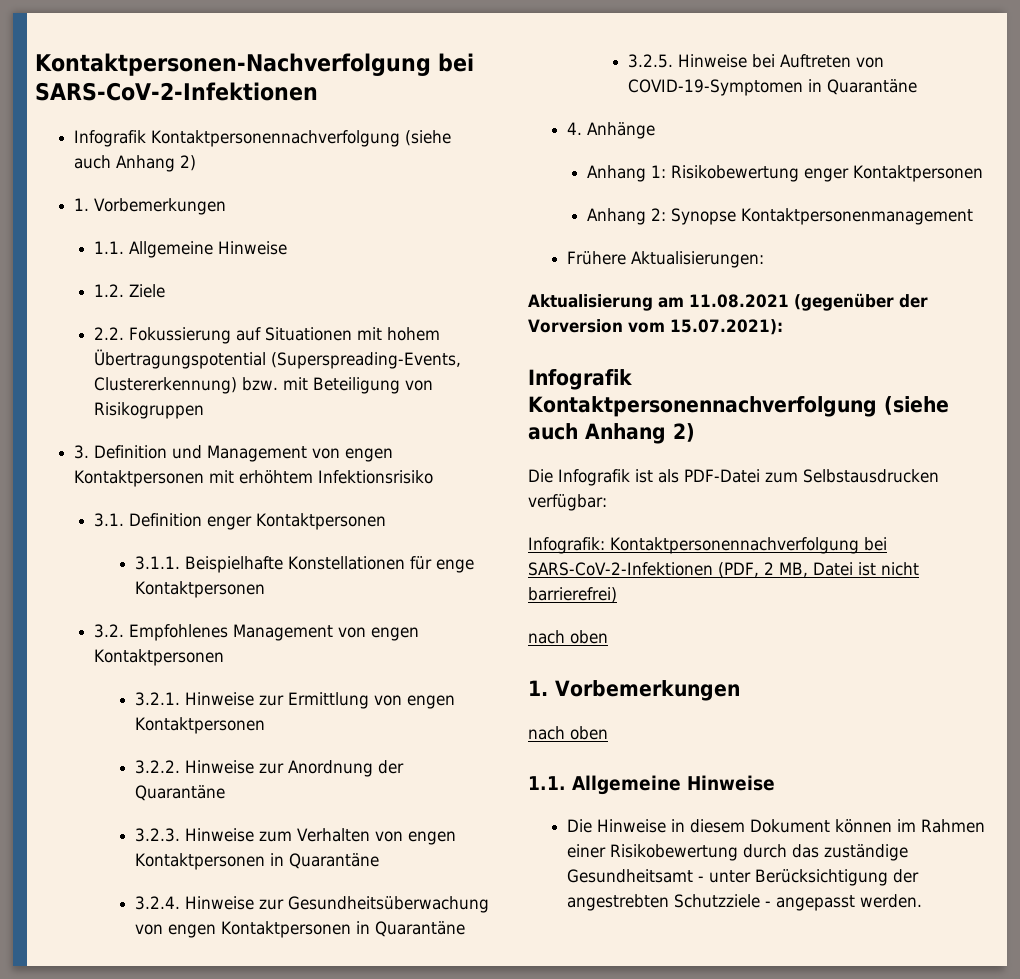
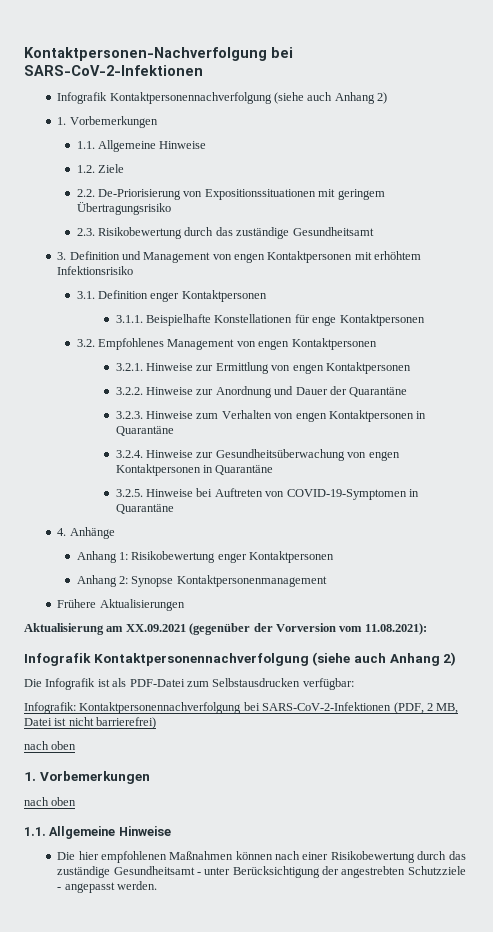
[129,327,441,344] [94,349,462,369] [94,377,434,394] [94,402,205,419] Fokussierung auf Situationen mit hohem Übertragungspotential (Superspreading-Events, Clustererkennung) bzw. mit Beteiligung von Risikogruppen -> [98,189,385,200] [76,202,171,215] [76,227,374,239] De-Priorisierung von Expositionssituationen mit geringem Übertragungsrisiko // 2.3. Risikobewertung durch das zuständige Gesundheitsamt
(374, 768) none -> [274,386,328,395] und Dauer
[630,251,764,268] Aktualisierungen: -> [99,599,185,611] Aktualisierungen
[689,294,789,308] 11.08.2021 -> [125,624,186,632] XX.09.2021
[669,319,783,335] 15.07.2021): -> [364,623,427,635] 11.08.2021):
[596,819,985,833] Hinweise in diesem Dokument können im Rahmen -> [78,851,301,863] hier empfohlenen Maßnahmen können nach

